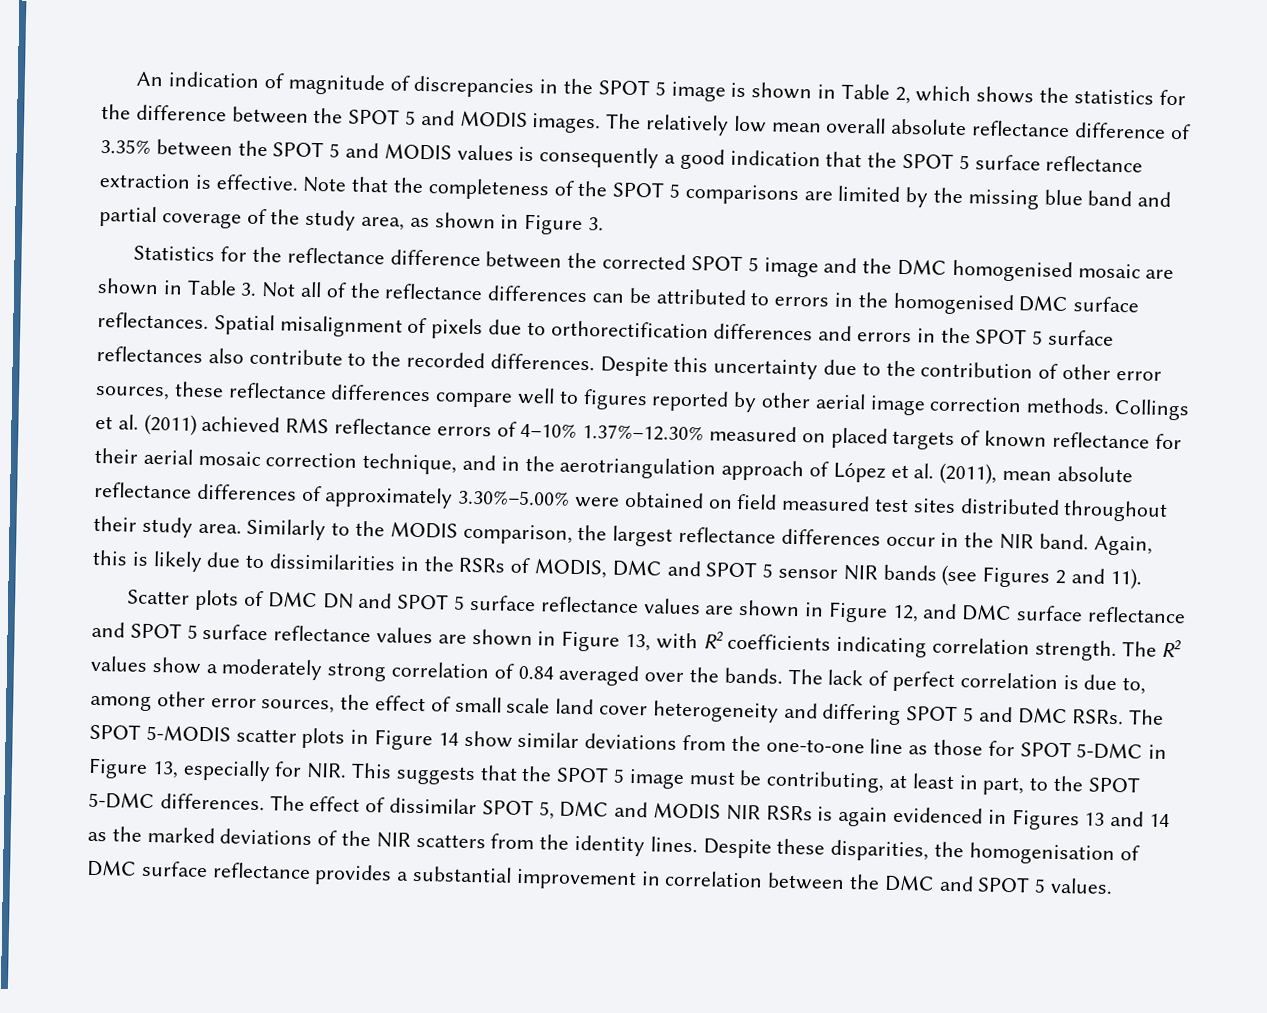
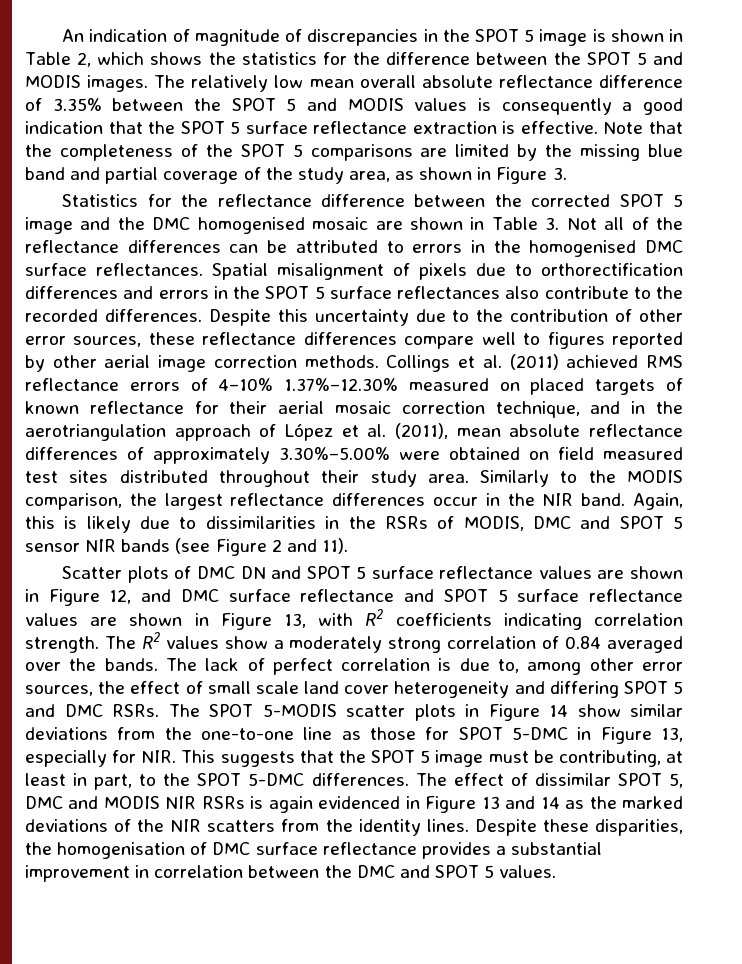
[982,566,1051,588] Figures -> [215,539,267,556] Figure
[1011,809,1080,831] Figures -> [425,796,477,813] Figure

